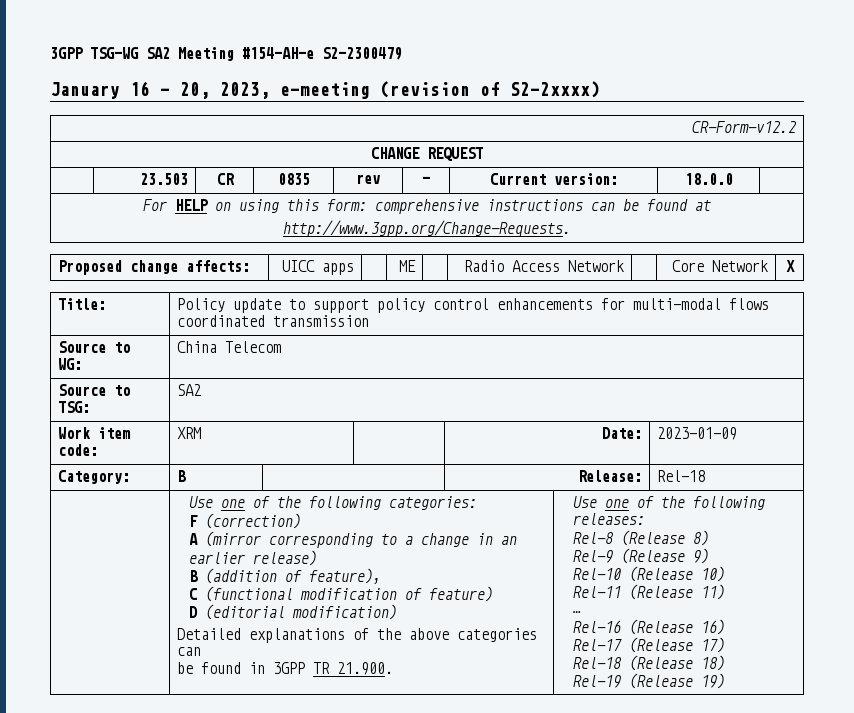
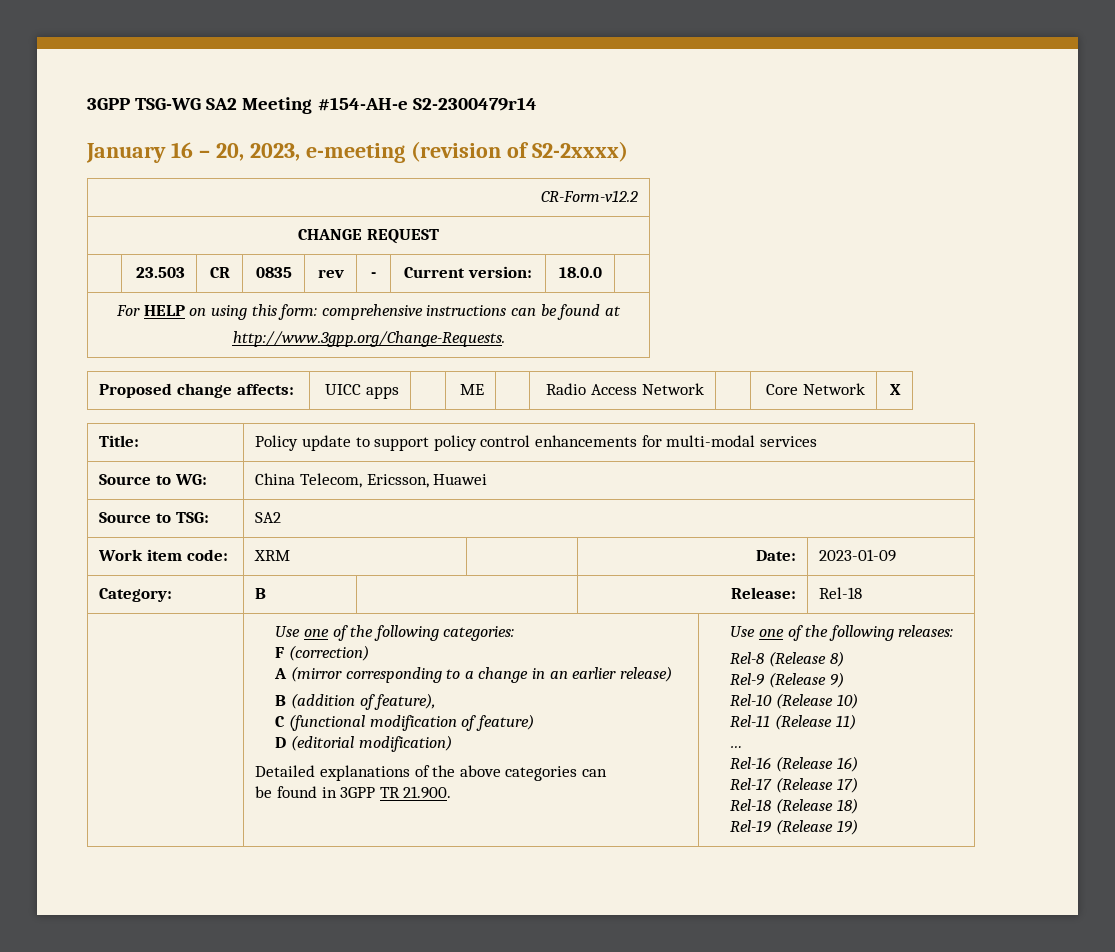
[322,47,402,60] S2-2300479 -> [412,97,537,111] S2-2300479r14
[729,298,770,310] [177,315,370,327] flows coordinated transmission -> [759,436,817,447] services
[225,341,282,353] Telecom -> [300,473,488,488] Telecom, Ericsson, Huawei

